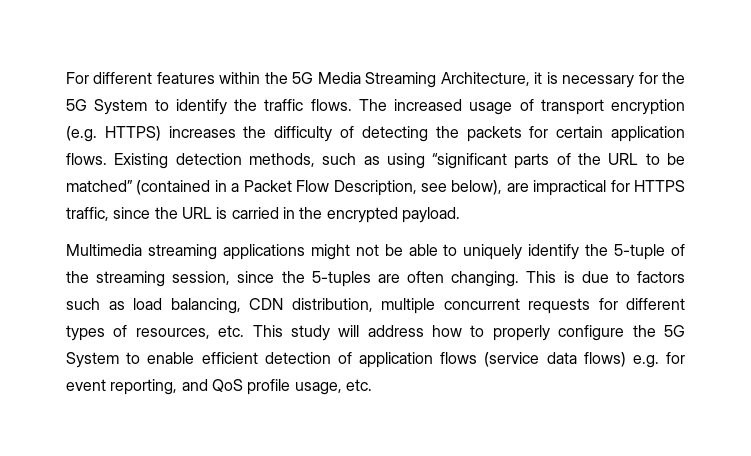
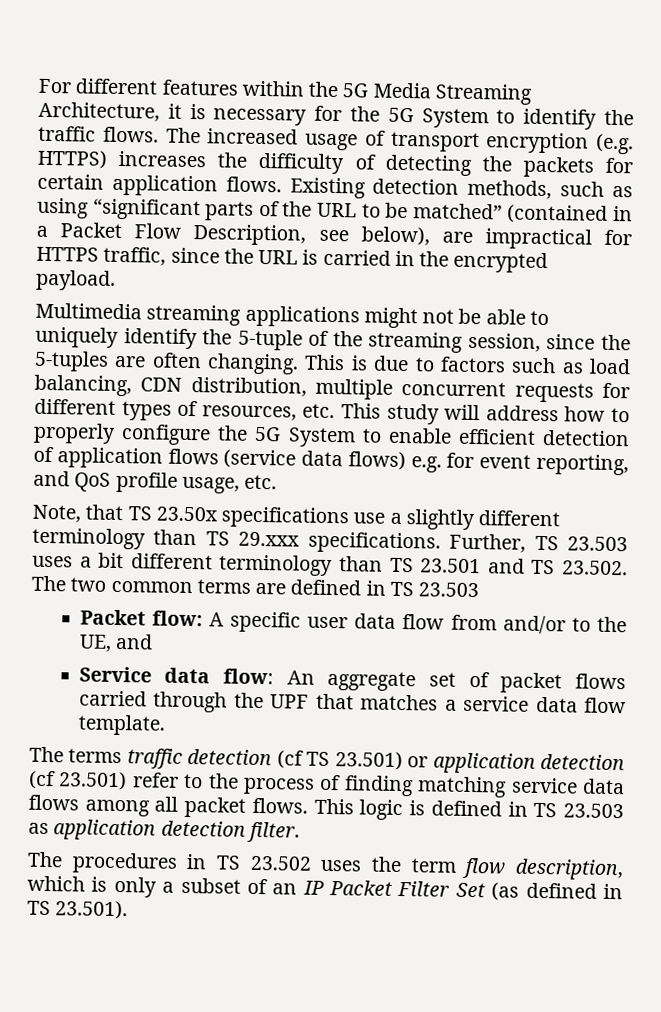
(372, 385) none -> [32,504,561,531] [32,527,629,554] [32,552,629,577] [31,575,480,598] [79,609,628,635] [78,633,153,652] [78,666,626,694] [78,690,626,714] [77,714,166,736] [29,746,626,774] [28,770,625,798] [28,794,625,821] [28,819,300,843] [27,851,624,881] [27,875,623,901] [27,900,129,920] // Note, that TS 23.50x specifications use a slightly different terminology than TS 29.xxx specifications. Further, TS 23.503 uses a bit different terminology than TS 23.501 and TS 23.502. The two common terms are defined in TS 23.503 // Packet flow: A specific user data flow from and/or to the UE, and // Service data flow: An aggregate set of packet flows carried through the UPF that matches a service data flow template. // The terms traffic detection (cf TS 23.501) or application detection (cf 23.501) refer to the process of finding matching service data flows among all packet flows. This logic is defined in TS 23.503 as application detection filter. // The procedures in TS 23.502 uses the term flow description, which is only a subset of an IP Packet Filter Set (as defined in TS 23.501).

